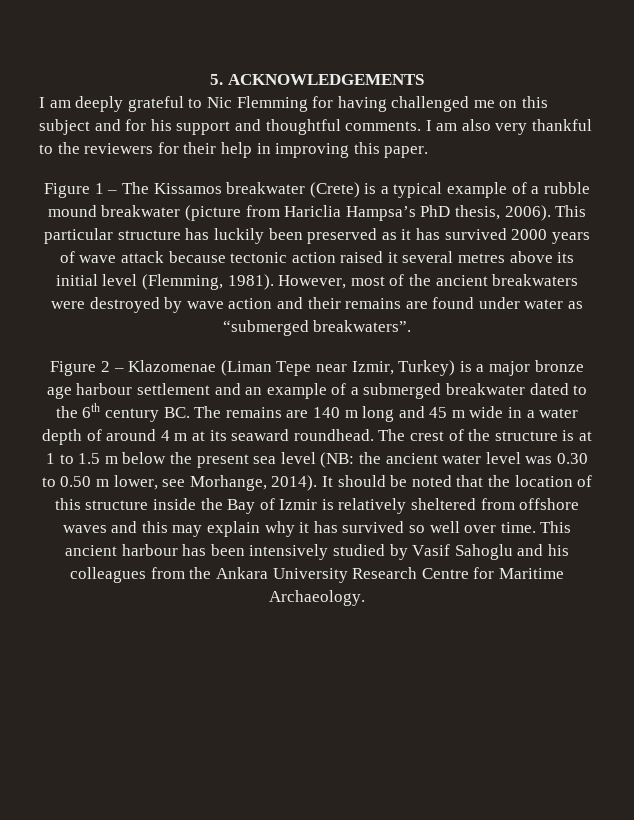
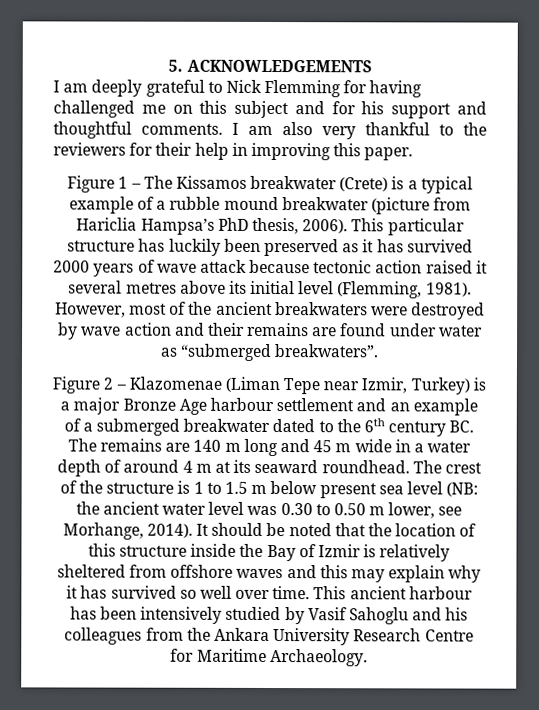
[206,97,232,108] Nic -> [225,79,262,93] Nick
[534,360,584,372] [46,386,72,399] bronze age -> [122,398,207,415] Bronze Age
[578,431,592,441] at -> (191, 487) none
[170,452,193,464] the -> (318, 488) none

